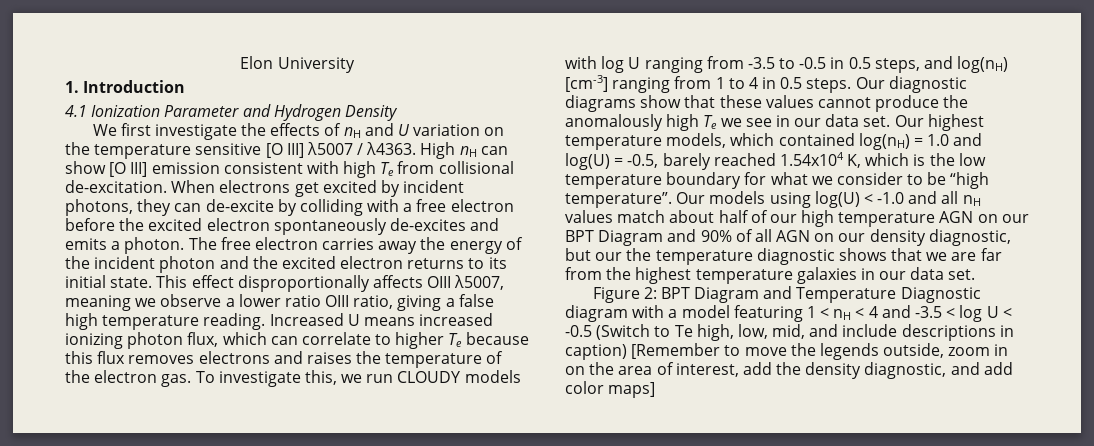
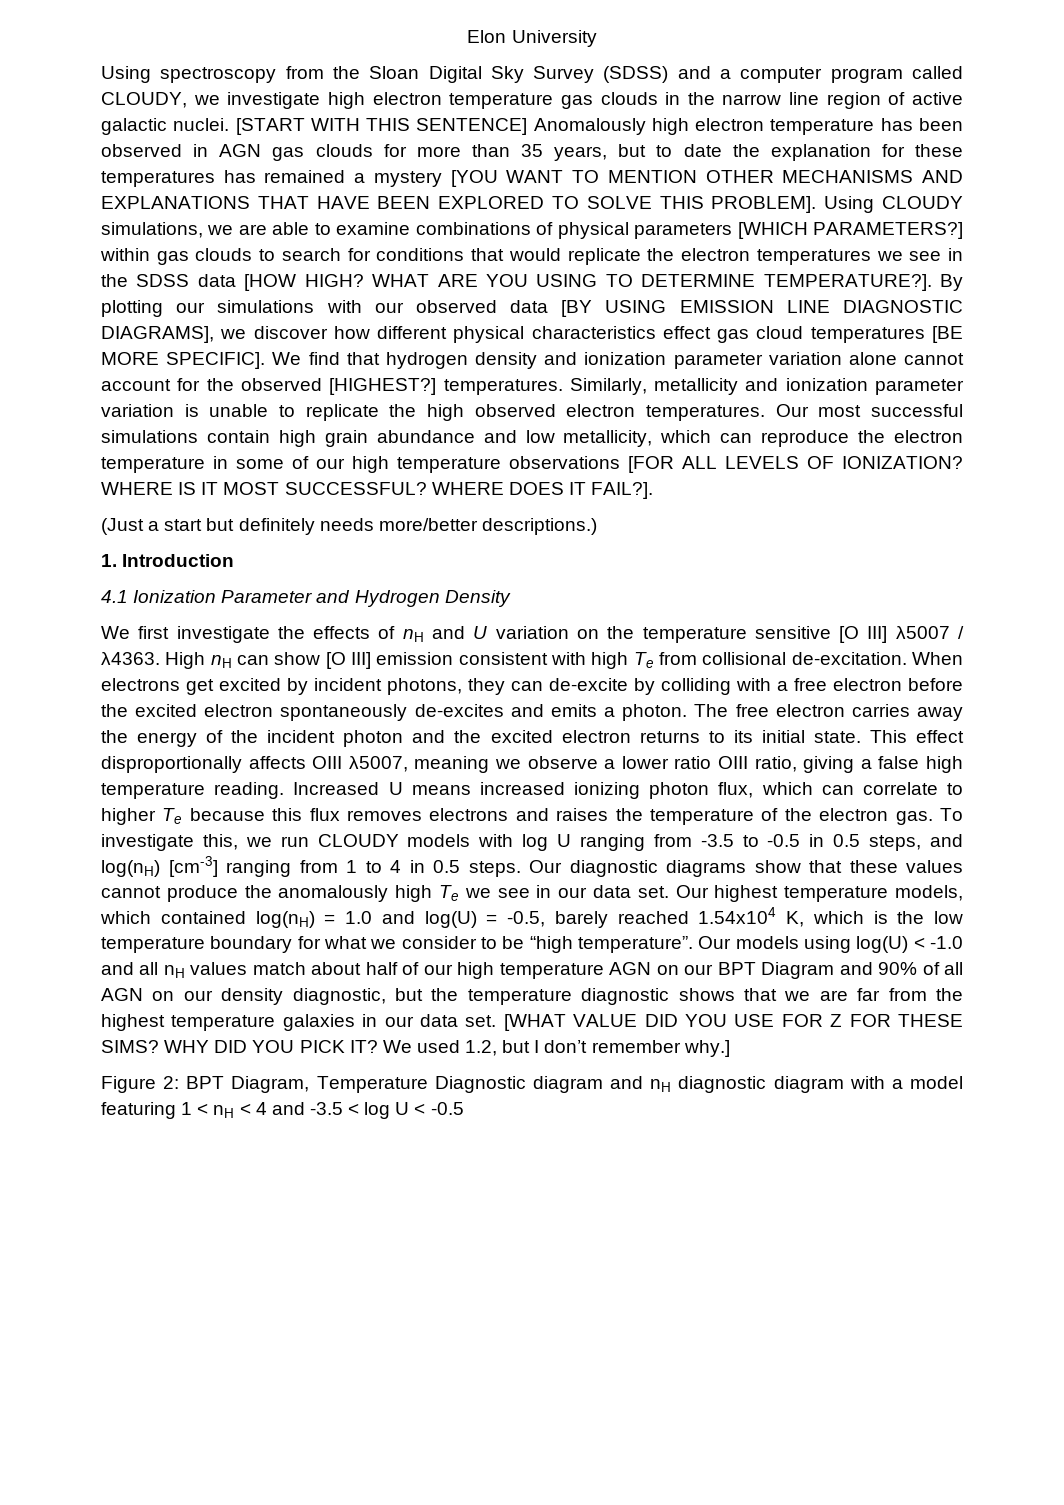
(355, 65) none -> [101,66,963,83] [101,92,963,109] [101,118,963,135] [101,144,963,161] [101,170,964,187] [101,196,963,213] [101,222,964,239] [100,248,964,265] [101,274,963,291] [101,300,964,317] [101,326,963,343] [101,352,964,369] [101,378,964,395] [101,404,963,421] [101,430,963,447] [101,456,963,473] [101,482,654,499] [101,518,597,535] // Using spectroscopy from the Sloan Digital Sky Survey (SDSS) and a computer program called CLOUDY, we investigate high electron temperature gas clouds in the narrow line region of active galactic nuclei. [START WITH THIS SENTENCE] Anomalously high electron temperature has been observed in AGN gas clouds for more than 35 years, but to date the explanation for these temperatures has remained a mystery [YOU WANT TO MENTION OTHER MECHANISMS AND EXPLANATIONS THAT HAVE BEEN EXPLORED TO SOLVE THIS PROBLEM]. Using CLOUDY simulations, we are able to examine combinations of physical parameters [WHICH PARAMETERS?] within gas clouds to search for conditions that would replicate the electron temperatures we see in the SDSS data [HOW HIGH? WHAT ARE YOU USING TO DETERMINE TEMPERATURE?]. By plotting our simulations with our observed data [BY USING EMISSION LINE DIAGNOSTIC DIAGRAMS], we discover how different physical characteristics effect gas cloud temperatures [BE MORE SPECIFIC]. We find that hydrogen density and ionization parameter variation alone cannot account for the observed [HIGHEST?] temperatures. Similarly, metallicity and ionization parameter variation is unable to replicate the high observed electron temperatures. Our most successful simulations contain high grain abundance and low metallicity, which can reproduce the electron temperature in some of our high temperature observations [FOR ALL LEVELS OF IONIZATION? WHERE IS IT MOST SUCCESSFUL? WHERE DOES IT FAIL?]. // (Just a start but definitely needs more/better descriptions.)
[595,252,623,261] our -> (423, 994) none
(976, 274) none -> [503,1014,963,1031] [101,1040,730,1057] [WHAT VALUE DID YOU USE FOR Z FOR THESE SIMS? WHY DID YOU PICK IT? We used 1.2, but I don’t remember why.]
[694,286,793,303] Diagram and -> [231,1076,310,1093] Diagram,
(628, 313) none -> [610,1076,844,1093] and nH diagnostic diagram
[596,324,1014,341] [565,343,1009,360] [565,362,1013,379] [565,381,656,398] (Switch to Te high, low, mid, and include descriptions in caption) [Remember to move the legends outside, zoom in on the area of interest, add the density diagnostic, and add color maps] -> (464, 1108) none

